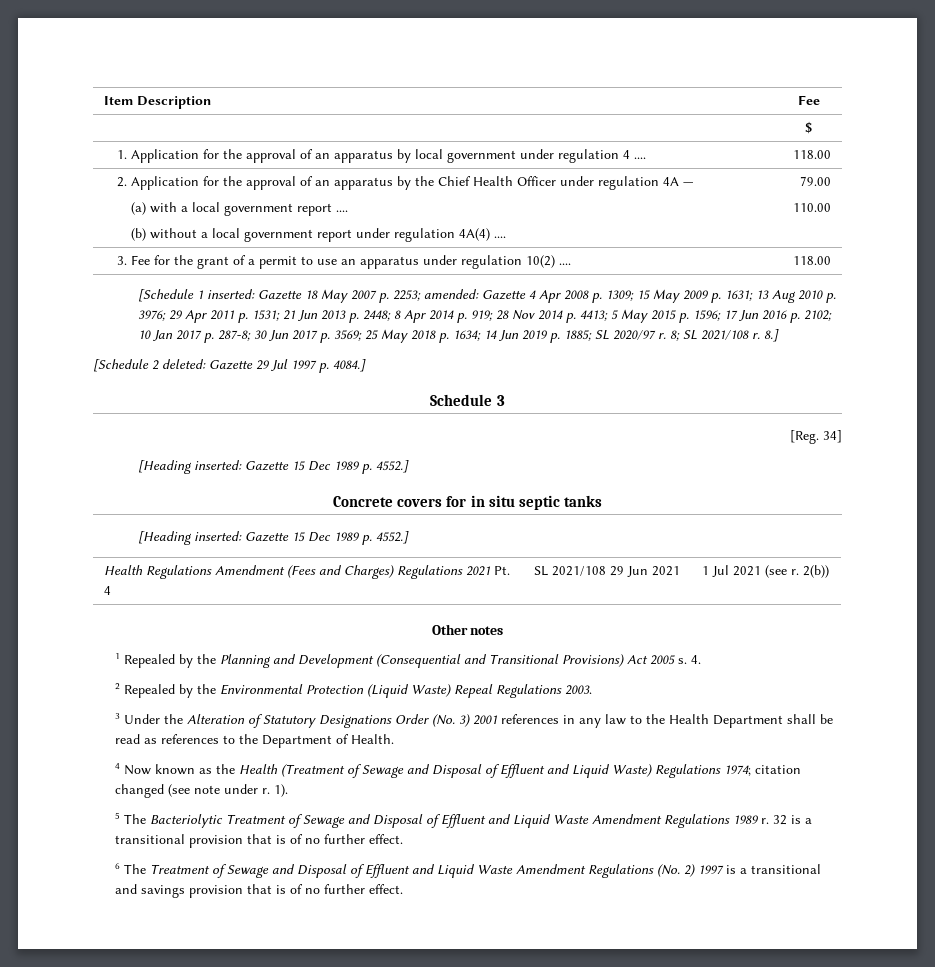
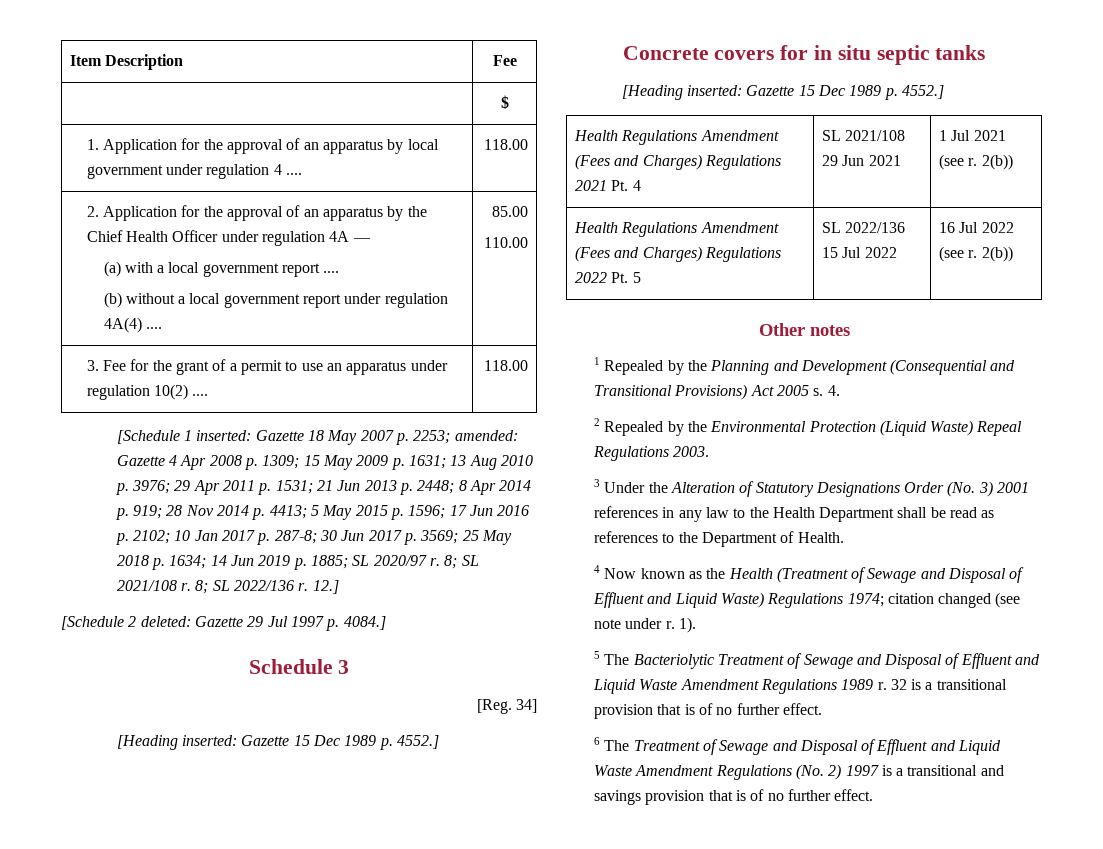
[800,176,832,186] 79.00 -> [491,206,528,217] 85.00
[763,329,779,342] 8.] -> [195,580,339,594] 8; SL 2022/136 r. 12.]
(829, 571) none -> [574,222,779,237] [575,246,781,262] [575,272,641,283] [822,222,906,233] [822,247,897,258] [939,222,1014,233] [939,246,1013,262] // Health Regulations Amendment (Fees and Charges) Regulations 2022 Pt. 5 | SL 2022/136 15 Jul 2022 | 16 Jul 2022 (see r. 2(b))

